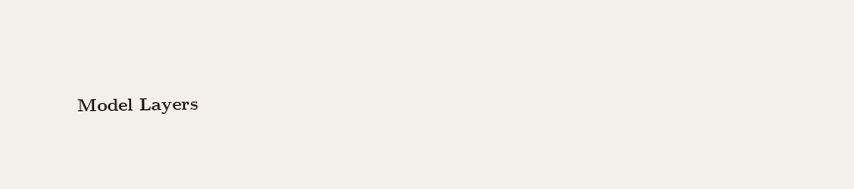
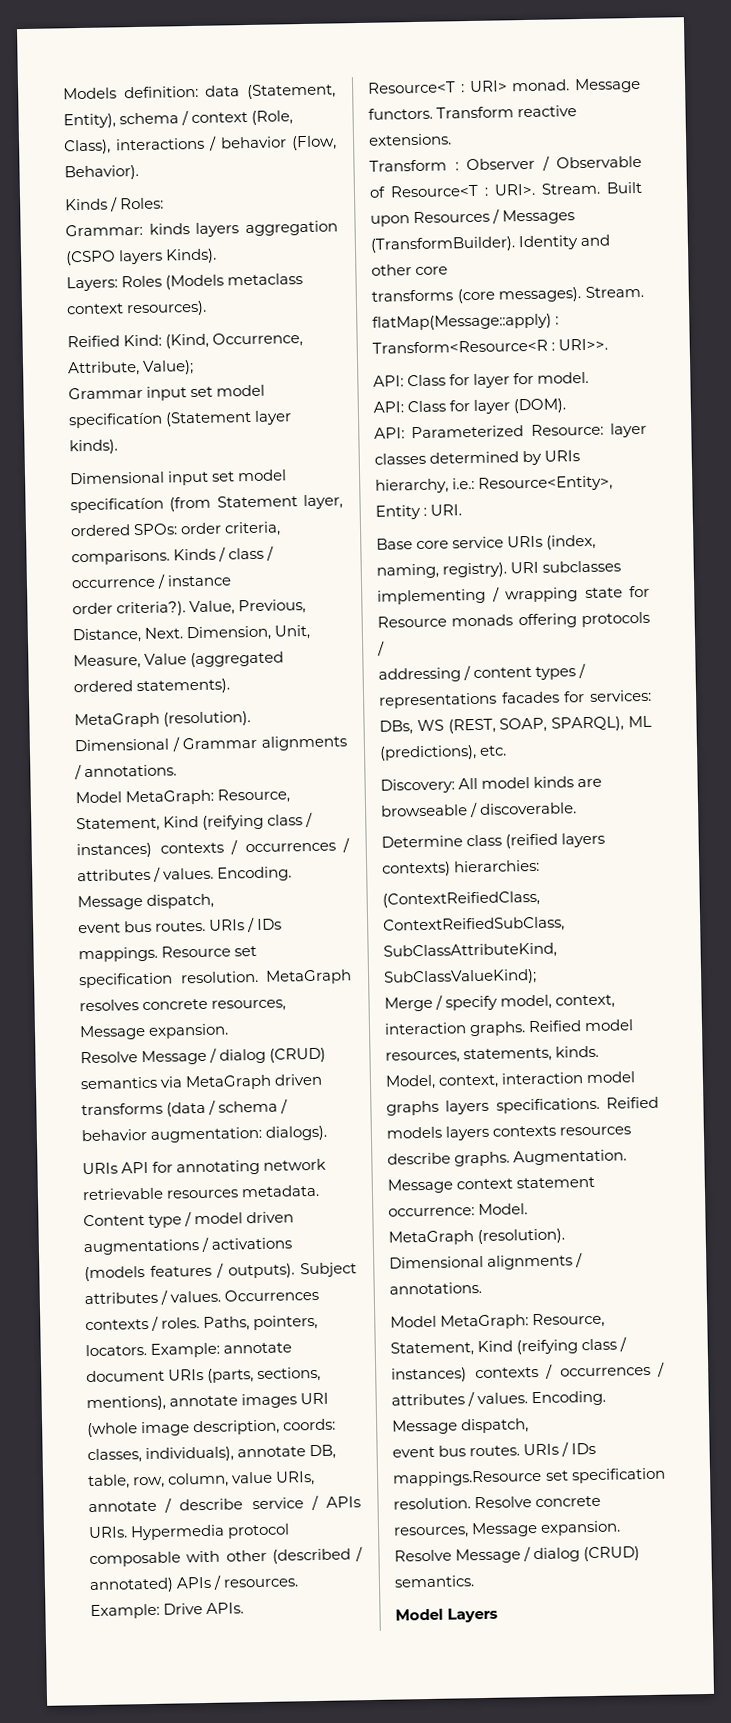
(77, 104) none -> [63,83,337,100] [63,110,294,129] [63,135,337,155] [64,164,139,181] [65,196,165,212] [65,220,338,237] [65,248,218,266] [66,273,304,292] [66,300,208,317] [67,332,304,349] [67,360,195,377] [68,384,266,401] [68,410,293,429] [69,439,118,455] [69,469,288,486] [70,494,343,514] [70,521,282,537] [71,545,275,566] [71,573,233,589] [72,599,307,617] [72,624,311,644] [73,651,285,670] [73,678,231,695] [74,711,252,729] [74,735,347,752] [74,764,178,780] [75,788,291,806] [76,811,314,833] [76,837,350,859] [77,866,293,882] [77,893,215,911] [78,916,283,934] [78,945,258,963] [78,969,352,989] [79,998,287,1012] [79,1023,230,1041] [80,1047,327,1066] [80,1073,324,1091] [81,1098,289,1117] [81,1125,328,1143] [82,1158,327,1176] [82,1184,321,1201] [83,1211,295,1228] [83,1236,293,1256] [84,1262,357,1282] [84,1288,320,1305] [85,1314,319,1331] [85,1342,293,1358] [86,1366,322,1383] [86,1392,330,1412] [87,1418,337,1438] [87,1444,337,1464] [87,1471,316,1490] [88,1494,361,1513] [88,1523,291,1541] [89,1546,363,1568] [89,1574,300,1594] [90,1602,245,1620] [368,77,641,94] [368,105,578,120] [368,133,452,146] [369,155,642,172] [369,181,643,198] [370,208,576,227] [370,234,611,253] [371,264,449,276] [371,285,644,304] [372,313,560,331] [372,338,609,354] [373,371,590,388] [373,398,567,414] [374,422,647,439] [374,450,581,466] [375,475,614,494] [375,504,463,520] [376,534,597,550] [376,560,622,579] [377,585,650,605] [377,611,650,629] [377,640,385,656] [378,662,587,683] [379,689,652,709] [379,715,652,735] [379,744,508,761] [380,776,603,794] [380,801,578,818] [381,832,606,849] [382,859,541,877] [382,890,540,908] [383,916,565,934] [383,942,557,960] [383,968,537,986] [384,994,616,1012] [384,1019,635,1037] [385,1045,600,1064] [385,1071,637,1090] [386,1096,659,1116] [386,1125,632,1141] [387,1149,628,1167] [387,1176,596,1194] [388,1203,529,1217] [388,1228,566,1246] [389,1252,584,1270] [389,1281,482,1295] [390,1312,606,1330] [390,1336,628,1357] [391,1361,665,1383] [391,1390,607,1407] [392,1418,530,1435] [392,1441,597,1458] [392,1467,666,1487] [393,1495,602,1510] [393,1520,622,1539] [394,1546,641,1564] [394,1575,475,1588] Models definition: data (Statement, Entity), schema / context (Role, Class), interactions / behavior (Flow, Behavior). // Kinds / Roles: // Grammar: kinds layers aggregation (CSPO layers Kinds). // Layers: Roles (Models metaclass context resources). // Reified Kind: (Kind, Occurrence, Attribute, Value); // Grammar input set model specificatíon (Statement layer kinds). // Dimensional input set model specificatíon (from Statement layer, ordered SPOs: order criteria, comparisons. Kinds / class / occurrence / instance // order criteria?). Value, Previous, Distance, Next. Dimension, Unit, Measure, Value (aggregated ordered statements). // MetaGraph (resolution). Dimensional / Grammar alignments / annotations. // Model MetaGraph: Resource, Statement, Kind (reifying class / instances) contexts / occurrences / attributes / values. Encoding. Message dispatch, // event bus routes. URIs / IDs mappings. Resource set specification resolution. MetaGraph resolves concrete resources, Message expansion. // Resolve Message / dialog (CRUD) semantics via MetaGraph driven transforms (data / schema / behavior augmentation: dialogs). // URIs API for annotating network retrievable resources metadata. Content type / model driven augmentations / activations (models features / outputs). Subject attributes / values. Occurrences contexts / roles. Paths, pointers, locators. Example: annotate document URIs (parts, sections, mentions), annotate images URI (whole image description, coords: classes, individuals), annotate DB, table, row, column, value URIs, annotate / describe service / APIs URIs. Hypermedia protocol composable with other (described / annotated) APIs / resources. Example: Drive APIs. // Resource<T : URI> monad. Message functors. Transform reactive extensions. // Transform : Observer / Observable of Resource<T : URI>. Stream. Built upon Resources / Messages (TransformBuilder). Identity and other core // transforms (core messages). Stream. flatMap(Message::apply) : Transform<Resource<R : URI>>. // API: Class for layer for model. // API: Class for layer (DOM). // API: Parameterized Resource: layer classes determined by URIs hierarchy, i.e.: Resource<Entity>, Entity : URI. // Base core service URIs (index, naming, registry). URI subclasses implementing / wrapping state for Resource monads offering protocols / // addressing / content types / representations facades for services: DBs, WS (REST, SOAP, SPARQL), ML (predictions), etc. // Discovery: All model kinds are browseable / discoverable. // Determine class (reified layers contexts) hierarchies: // (ContextReifiedClass, ContextReifiedSubClass, SubClassAttributeKind, SubClassValueKind); // Merge / specify model, context, interaction graphs. Reified model resources, statements, kinds. // Model, context, interaction model graphs layers specifications. Reified models layers contexts resources describe graphs. Augmentation. Message context statement occurrence: Model. // MetaGraph (resolution). Dimensional alignments / annotations. // Model MetaGraph: Resource, Statement, Kind (reifying class / instances) contexts / occurrences / attributes / values. Encoding. Message dispatch, // event bus routes. URIs / IDs mappings.Resource set specification resolution. Resolve concrete resources, Message expansion. Resolve Message / dialog (CRUD) semantics. //

